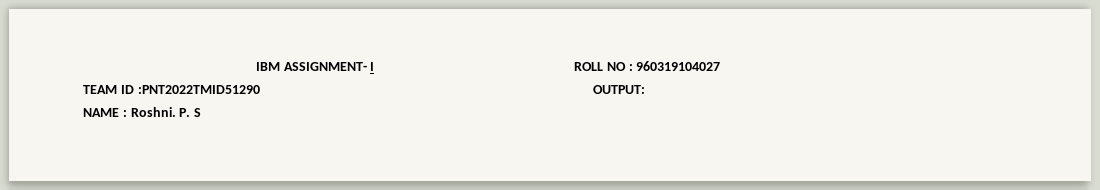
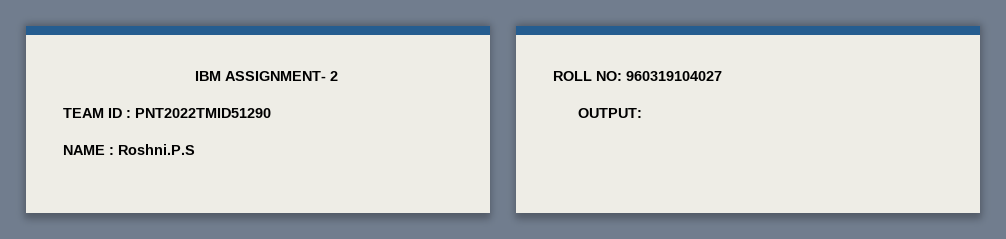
[370,62,375,71] I -> [329,71,338,81] 2
[137,85,260,94] :PNT2022TMID51290 -> [126,108,271,118] : PNT2022TMID51290
[130,107,202,117] Roshni. P. S -> [118,144,195,155] Roshni.P.S
[606,62,633,71] NO : -> [596,71,622,81] NO:

